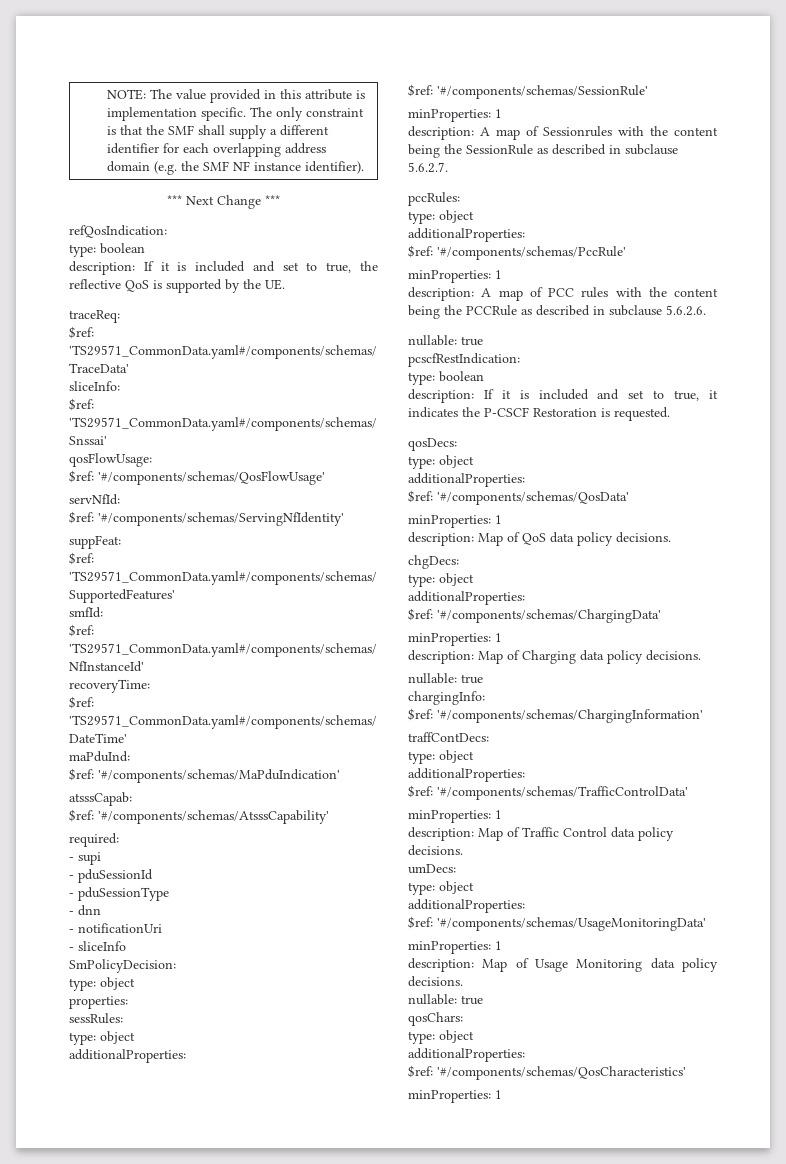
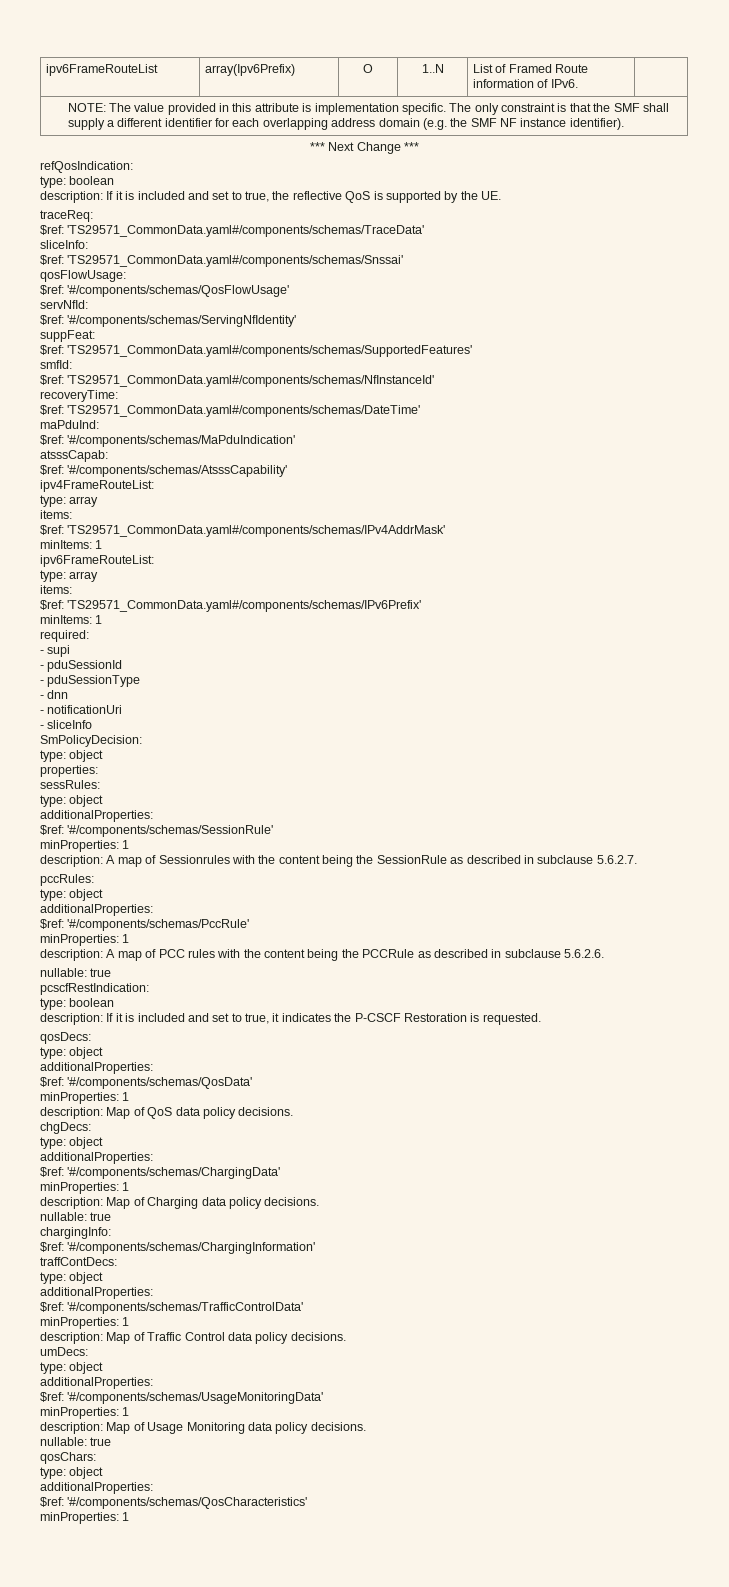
(106, 94) none -> [45,64,158,76] [204,64,295,76] [363,64,373,73] [421,64,444,73] [472,64,588,73] [472,79,578,88] ipv6FrameRouteList | array(Ipv6Prefix) | O | 1..N | List of Framed Route information of IPv6. | //
(329, 817) none -> [40,480,154,492] [40,495,99,507] [40,510,72,519] [40,525,446,537] [40,540,103,549] [40,555,154,567] [40,570,99,582] [40,585,72,594] [40,600,422,612] [40,615,103,624] // ipv4FrameRouteList: // type: array // items: // $ref: 'TS29571_CommonData.yaml#/components/schemas/IPv4AddrMask' // minItems: 1 // ipv6FrameRouteList: // type: array // items: // $ref: 'TS29571_CommonData.yaml#/components/schemas/IPv6Prefix' // minItems: 1

